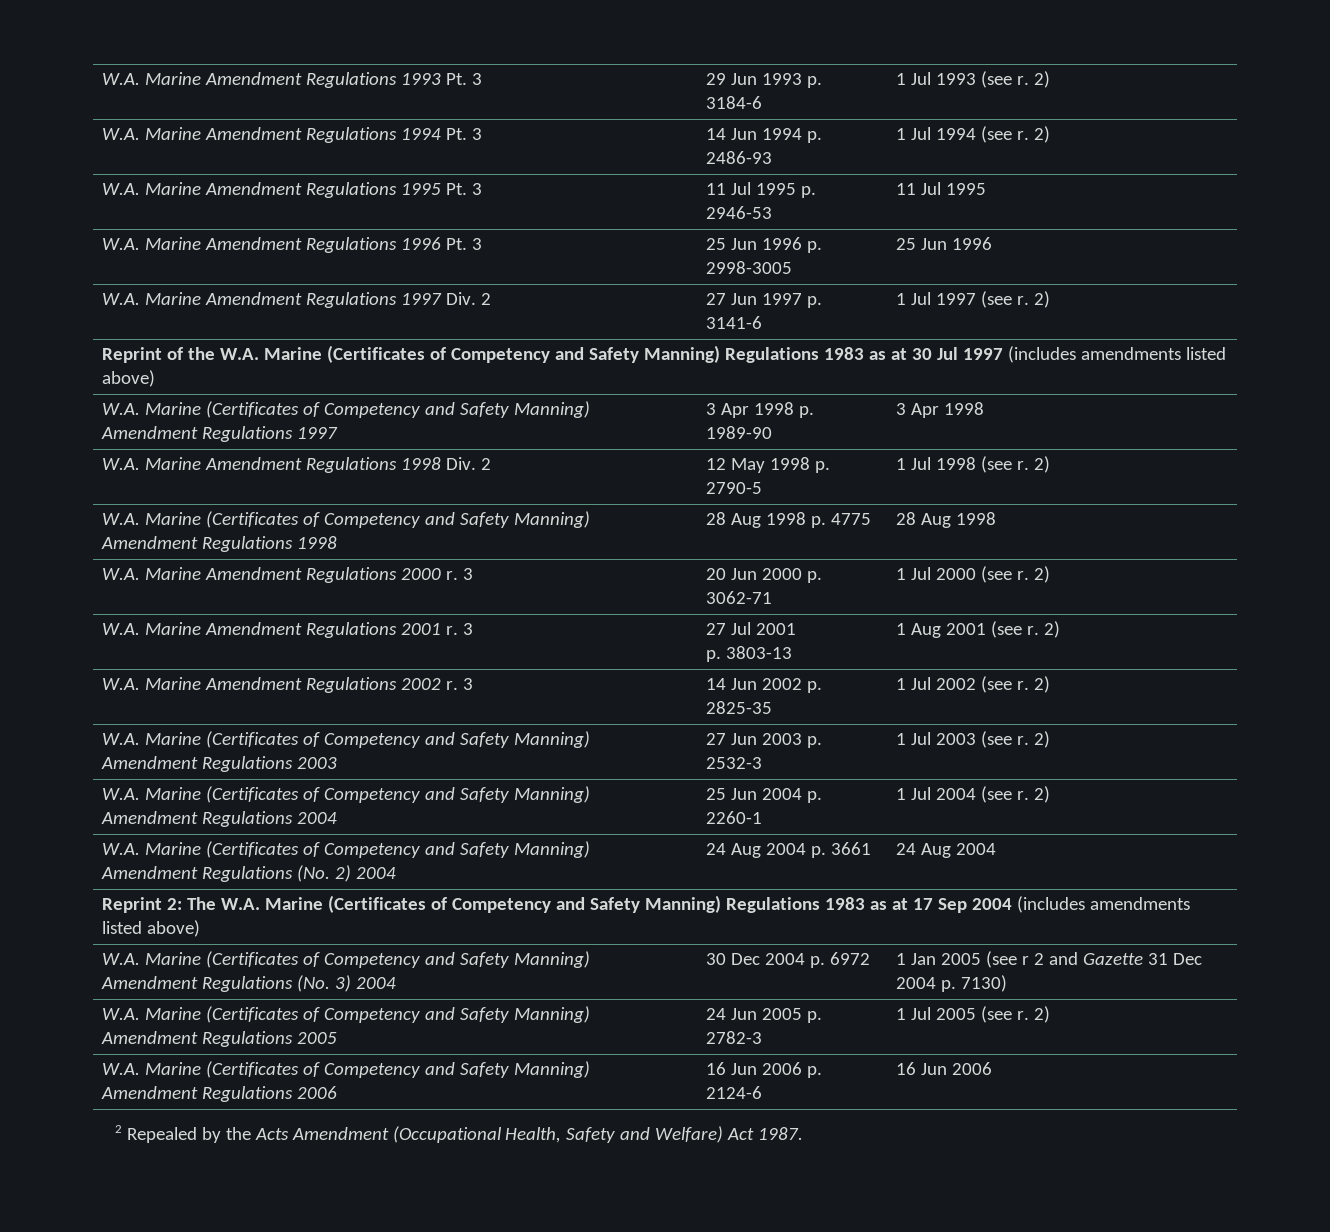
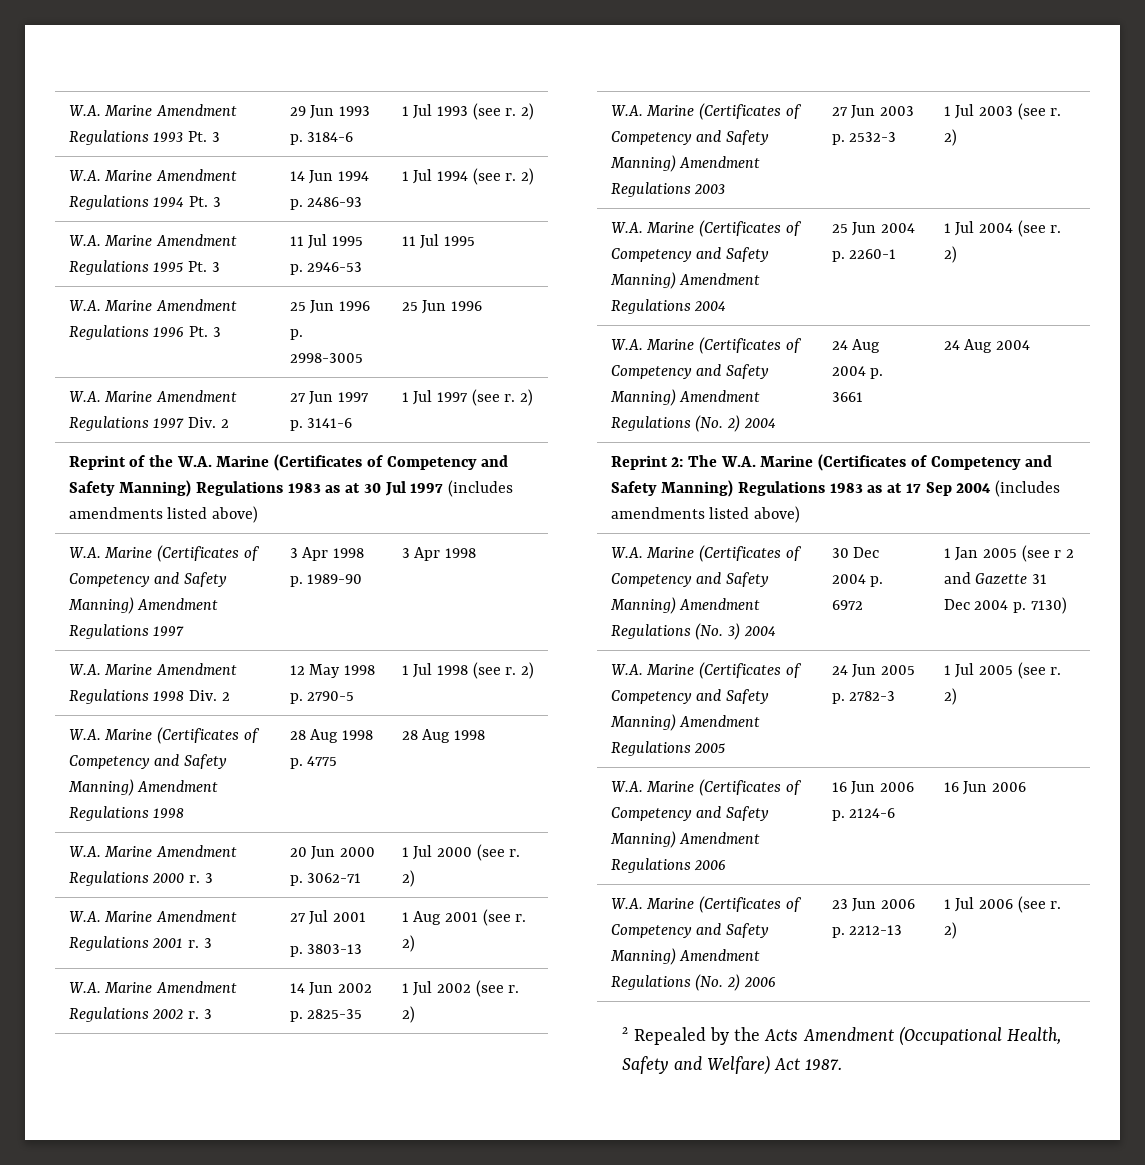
(993, 1068) none -> [610,896,801,913] [610,923,769,938] [609,948,761,965] [610,974,776,991] [831,898,915,912] [831,925,903,938] [943,896,1062,913] [943,922,957,939] // W.A. Marine (Certificates of Competency and Safety Manning) Amendment Regulations (No. 2) 2006 | 23 Jun 2006 p. 2212-13 | 1 Jul 2006 (see r. 2)

